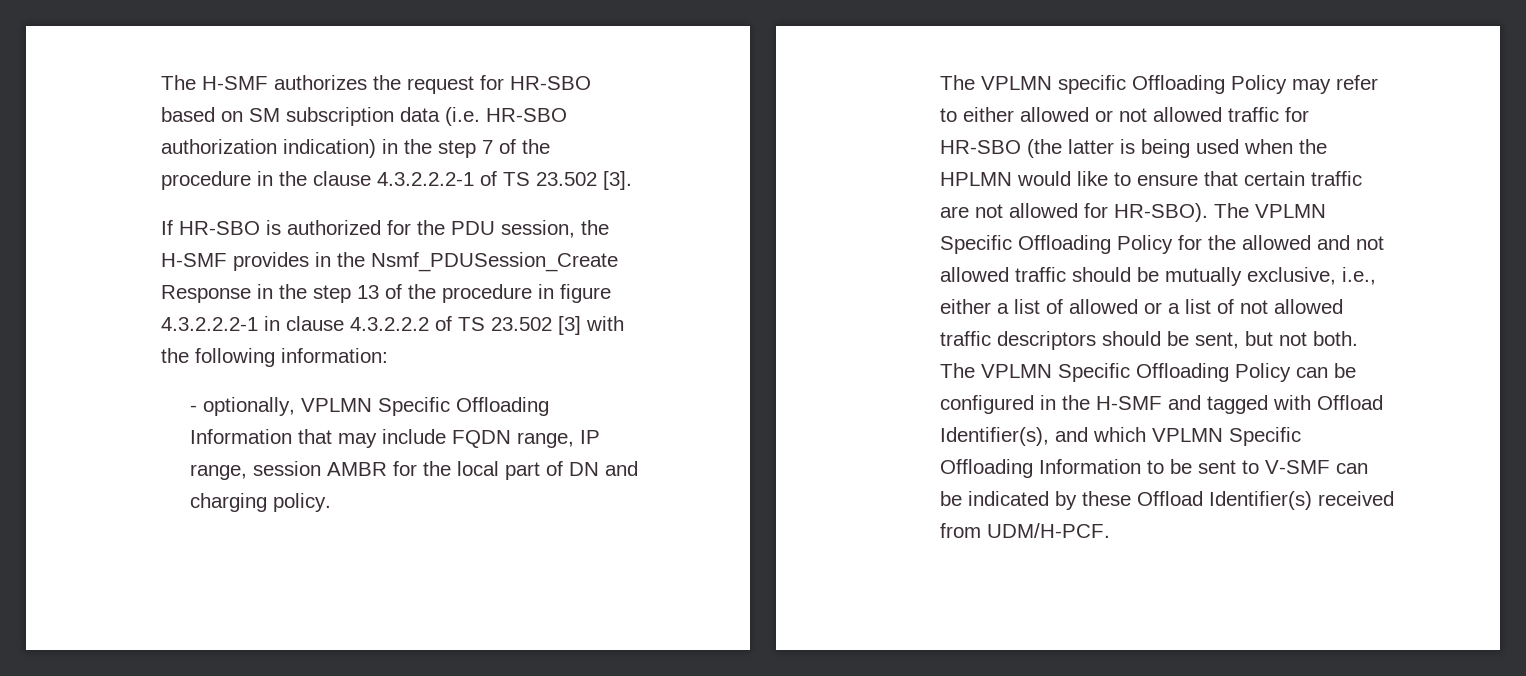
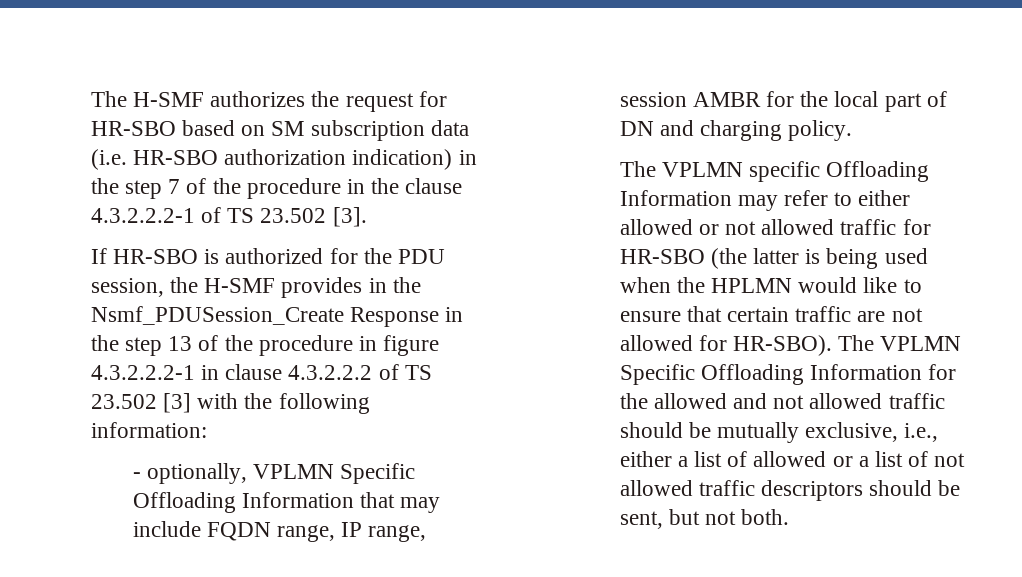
[1231,75,1288,94] Policy -> [619,190,732,206] Information
[1117,235,1174,254] Policy -> [809,364,922,380] Information
[940,363,1357,382] [940,395,1384,414] [940,427,1302,446] [940,459,1369,478] [940,491,1395,510] [940,523,1111,538] The VPLMN Specific Offloading Policy can be configured in the H-SMF and tagged with Offload Identifier(s), and which VPLMN Specific Offloading Information to be sent to V-SMF can be indicated by these Offload Identifier(s) received from UDM/H-PCF. -> (790, 517) none

